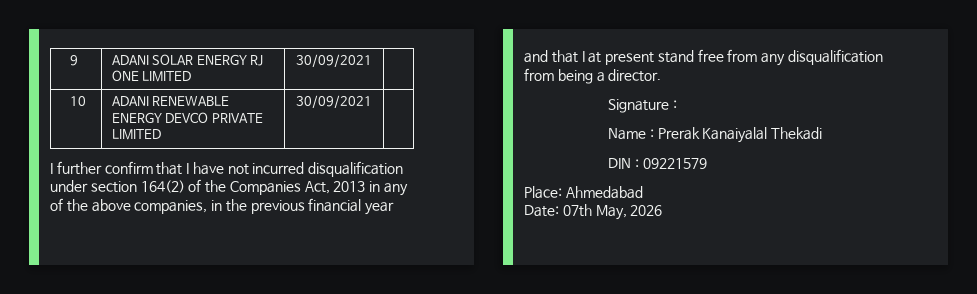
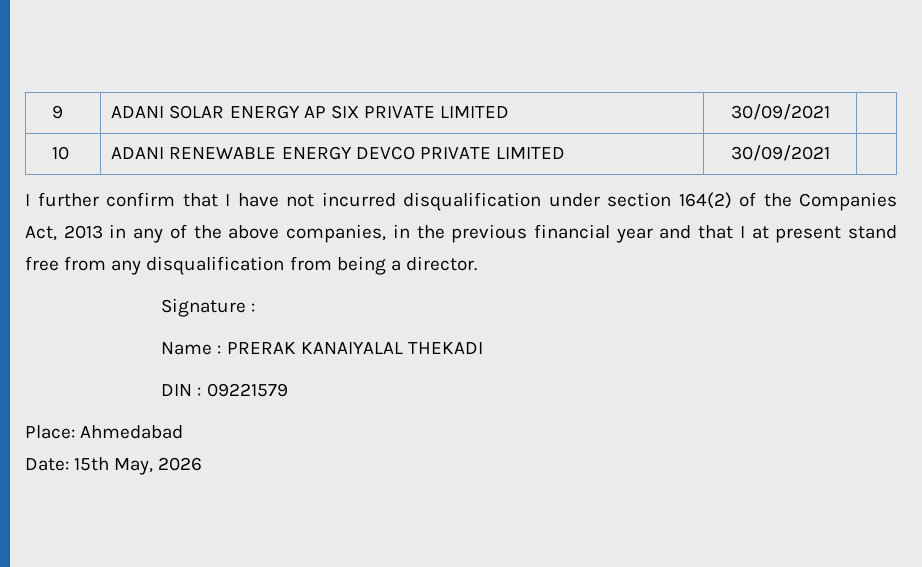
[250,55,264,66] [112,70,140,81] RJ ONE -> [303,105,435,119] AP SIX PRIVATE
[657,127,823,143] Prerak Kanaiyalal Thekadi -> [226,342,483,354] PRERAK KANAIYALAL THEKADI
[562,204,592,217] 07th -> [74,457,110,471] 15th

